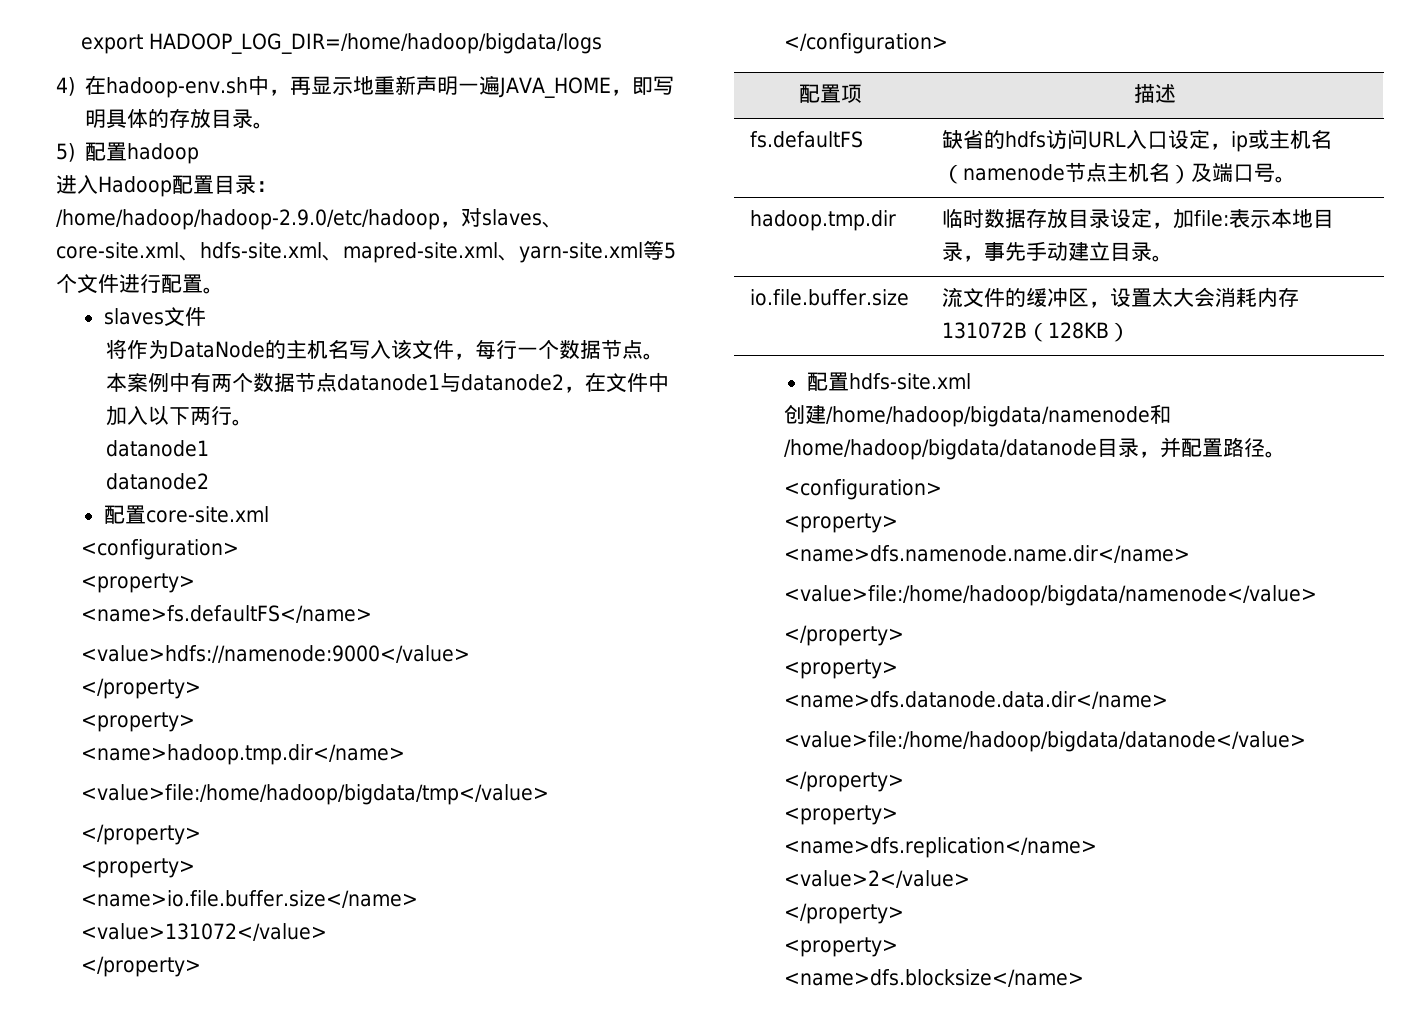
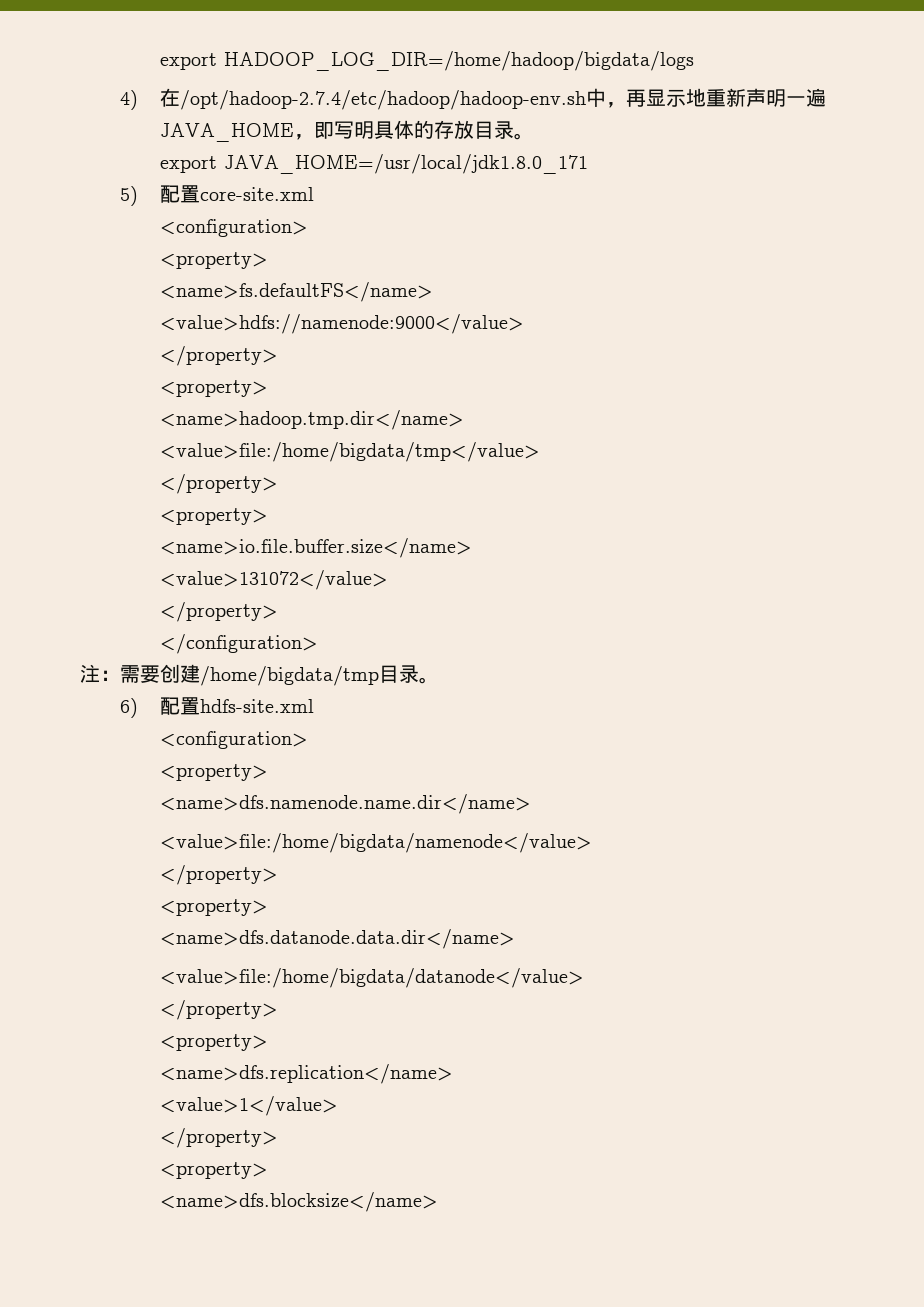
[106,77,249,98] hadoop-env.sh -> [179,90,586,110] /opt/hadoop-2.7.4/etc/hadoop/hadoop-env.sh
(275, 125) none -> [159,154,588,174] // export JAVA_HOME=/usr/local/jdk1.8.0_171
[127,143,200,164] [56,175,278,197] [56,208,564,230] [56,240,677,263] [56,274,225,294] [103,307,206,327] [106,339,665,360] [106,372,670,393] [106,406,254,426] [106,440,210,457] [106,473,210,490] [103,505,146,524] hadoop // 进入Hadoop配置目录：/home/hadoop/hadoop-2.9.0/etc/hadoop，对slaves、core-site.xml、hdfs-site.xml、mapred-site.xml、yarn-site.xml等5个文件进行配置。 // slaves文件 // 将作为DataNode的主机名写入该文件，每行一个数据节点。本案例中有两个数据节点datanode1与datanode2，在文件中加入以下两行。 // datanode1 // datanode2 // 配置 -> (200, 194) none
[81,784,550,805] <value>file:/home/hadoop/bigdata/tmp</value> -> [159,442,540,462] <value>file:/home/bigdata/tmp</value>
[799,84,862,103] [1134,84,1176,103] [750,131,864,148] [942,129,1333,152] [942,162,1297,184] [750,210,897,231] [942,208,1335,229] [942,241,1174,262] [750,289,910,306] [942,287,1300,308] [942,322,1131,342] [806,372,971,391] [784,404,1172,427] [784,437,1287,460] // 配置项 | 描述 // fs.defaultFS | 缺省的hdfs访问URL入口设定，ip或主机名（namenode节点主机名）及端口号。 // hadoop.tmp.dir | 临时数据存放目录设定，加file:表示本地目录，事先手动建立目录。 // io.file.buffer.size | 流文件的缓冲区，设置太大会消耗内存131072B（128KB） // 配置hdfs-site.xml // 创建/home/hadoop/bigdata/namenode和/home/hadoop/bigdata/datanode目录，并配置路径。 -> [80,664,439,686] [119,697,314,718] // 注：需要创建/home/bigdata/tmp目录。 // 6)配置hdfs-site.xml
[784,585,1318,606] <value>file:/home/hadoop/bigdata/namenode</value> -> [159,833,592,853] <value>file:/home/bigdata/namenode</value>
[784,731,1307,752] <value>file:/home/hadoop/bigdata/datanode</value> -> [159,968,584,988] <value>file:/home/bigdata/datanode</value>
[784,870,971,888] <value>2</value> -> [159,1096,338,1116] <value>1</value>

